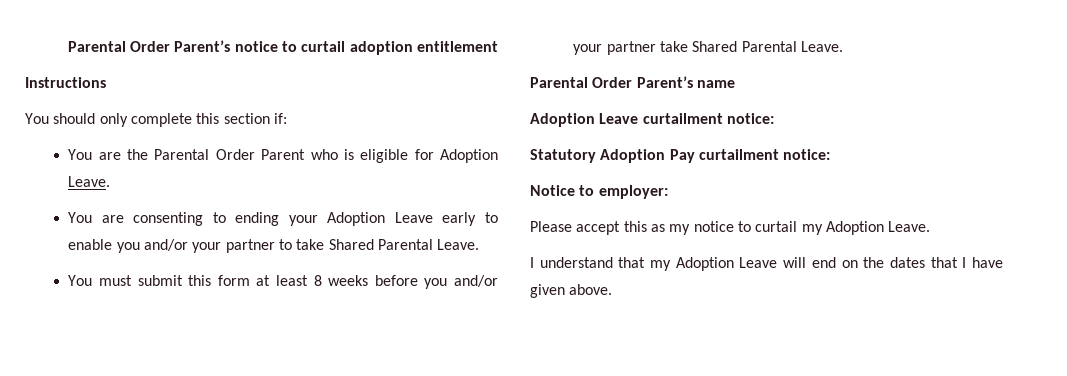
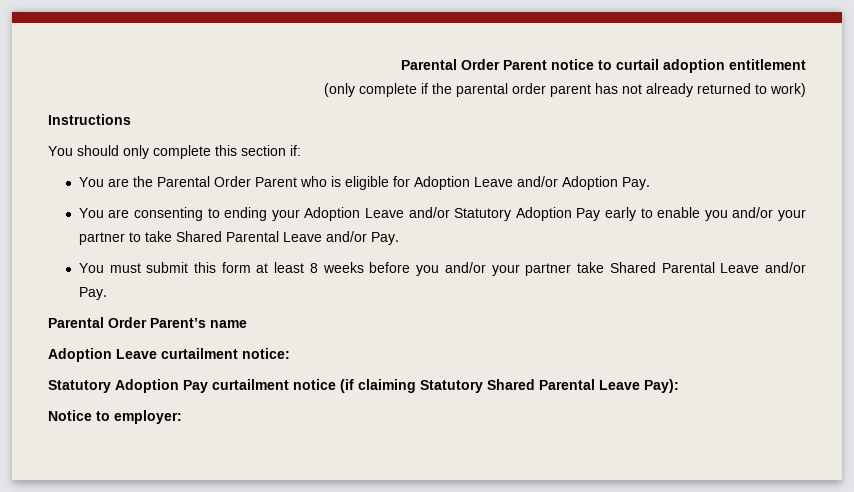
[67,40,231,52] Parental Order Parent’s -> [401,59,547,70] Parental Order Parent
(498, 46) none -> [324,83,806,97] // (only complete if the parental order parent has not already returned to work)
[68,176,111,187] Leave. -> [473,176,650,190] Leave and/or Adoption Pay.
(433, 217) none -> [408,207,601,221] and/or Statutory Adoption Pay
[437,239,480,250] Leave. -> [282,231,399,245] Leave and/or Pay.
[800,41,843,52] Leave. -> [720,262,806,273] [78,287,107,300] Leave and/or Pay.
[783,149,831,160] [530,185,668,199] [530,221,931,235] [530,257,1003,271] [530,284,613,298] notice: // Notice to employer: // Please accept this as my notice to curtail my Adoption Leave. // I understand that my Adoption Leave will end on the dates that I have given above. -> [293,379,679,393] [48,410,182,424] notice (if claiming Statutory Shared Parental Leave Pay): // Notice to employer:

